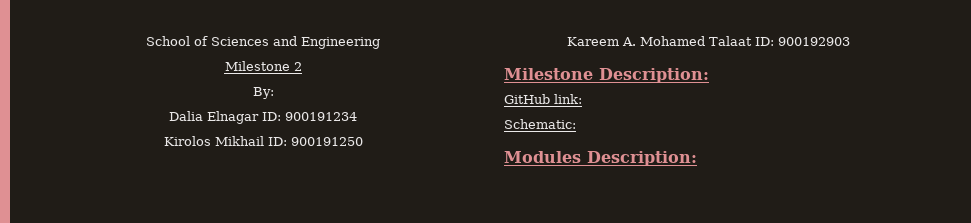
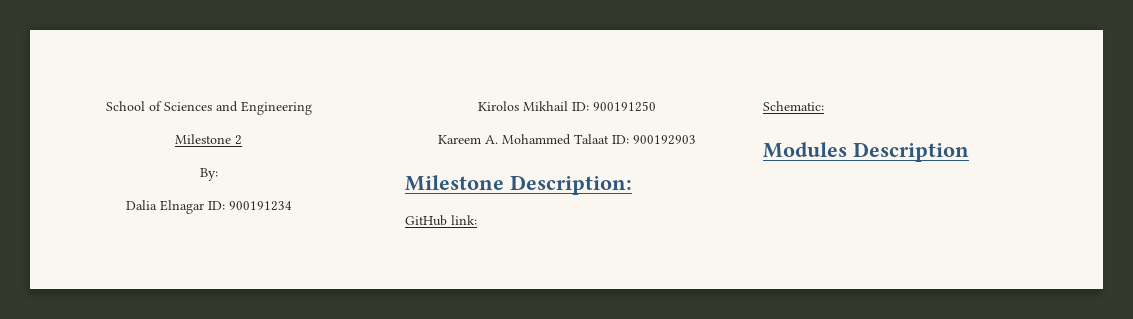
[639,36,705,46] Mohamed -> [501,134,571,145] Mohammed
[587,151,697,166] Description: -> [853,142,969,162] Description

